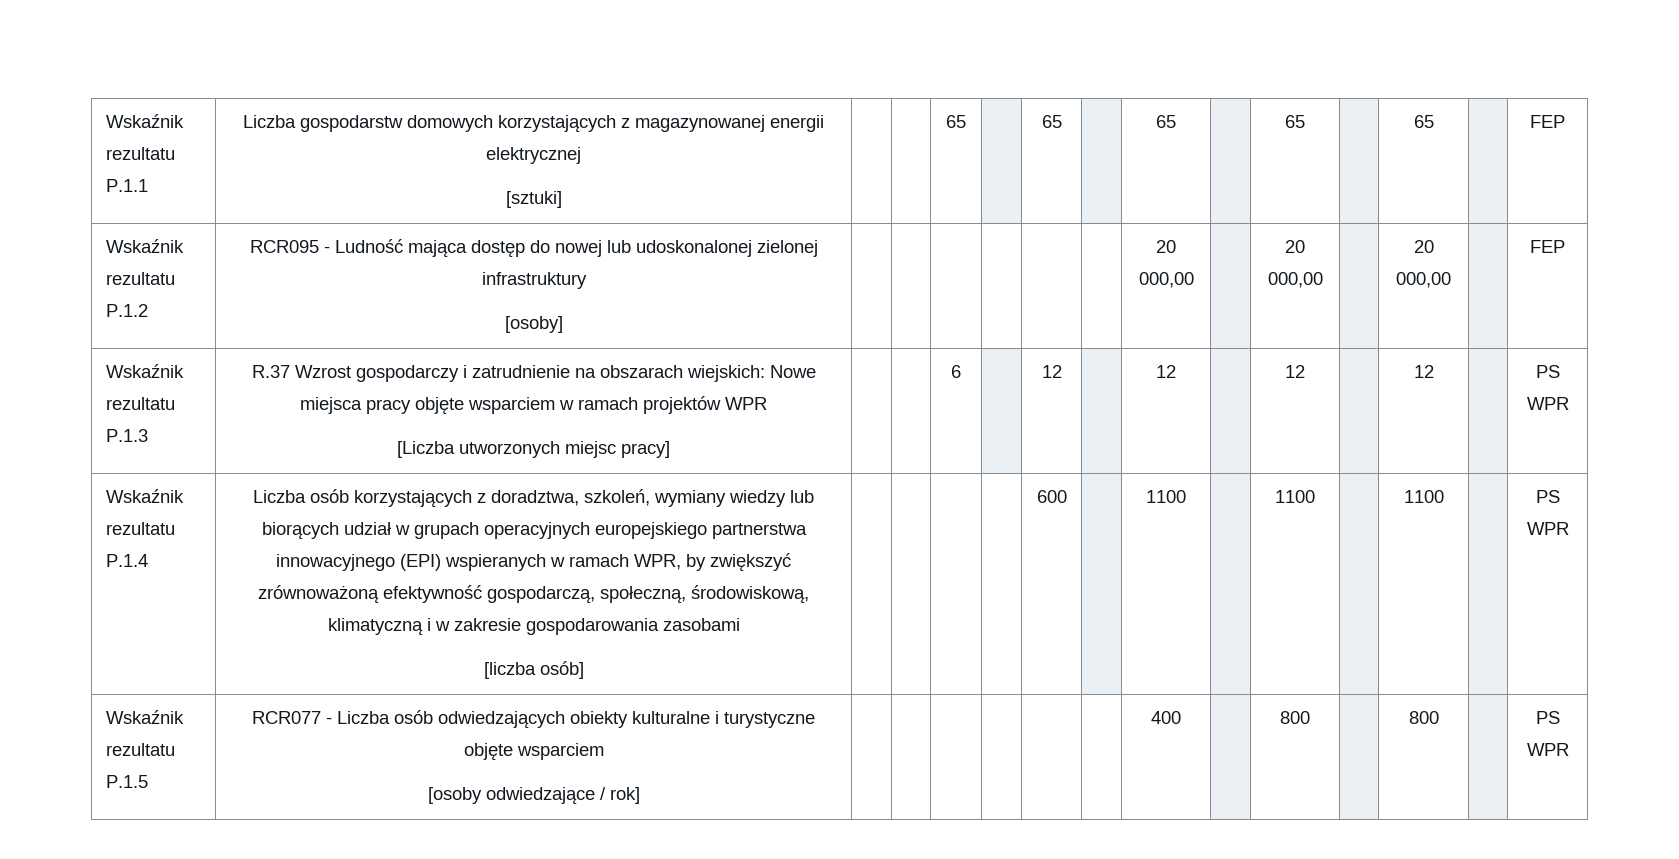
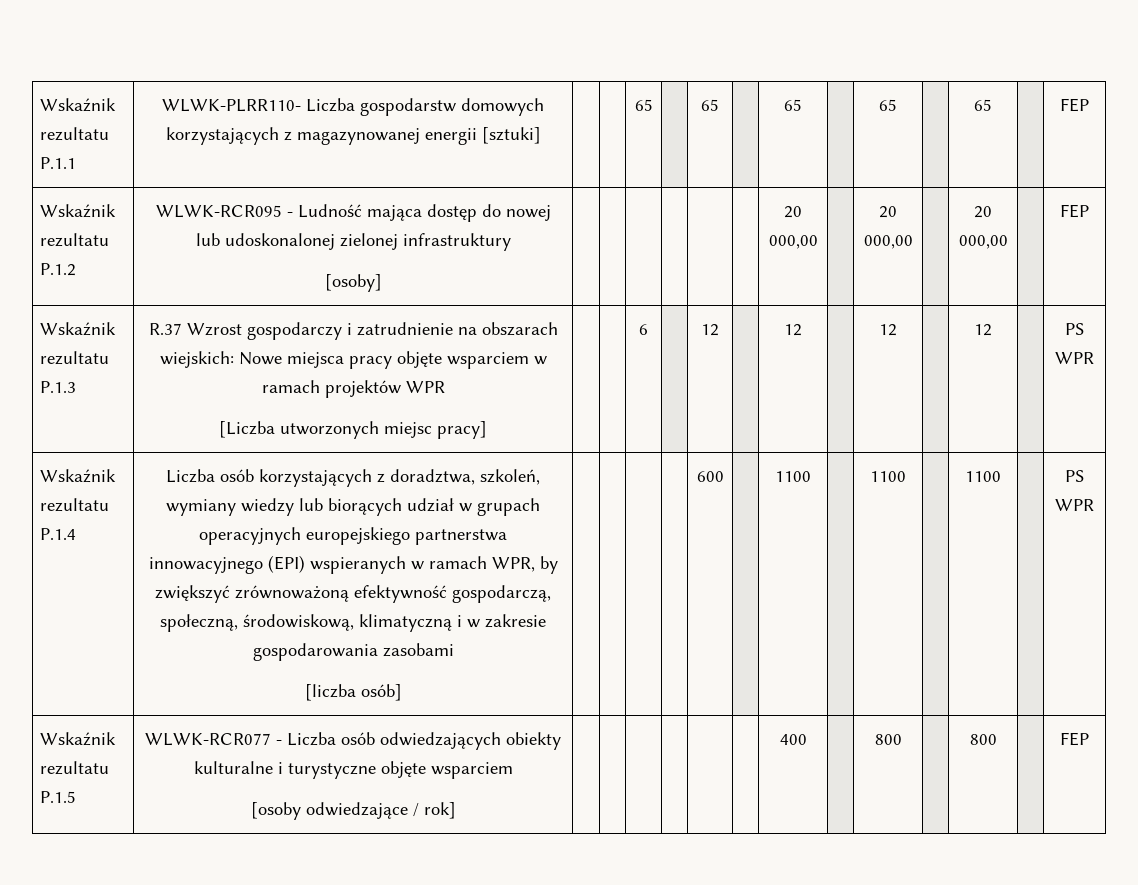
(148, 185) none -> [162,99,301,112] WLWK-PLRR110-
[486,147,581,164] elektrycznej // -> (477, 136) none
[249,240,319,253] RCR095 -> [155,205,282,218] WLWK-RCR095
[252,711,321,724] RCR077 -> [145,733,271,746] WLWK-RCR077
[1535,711,1560,724] [1526,743,1569,756] PS WPR -> [1060,732,1089,746] FEP

